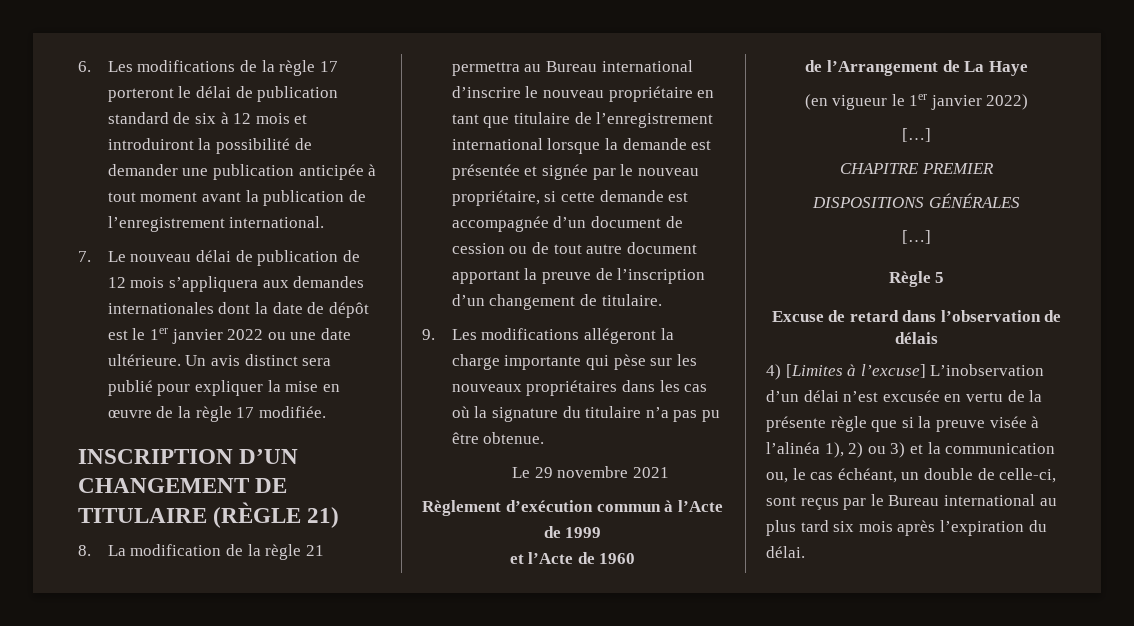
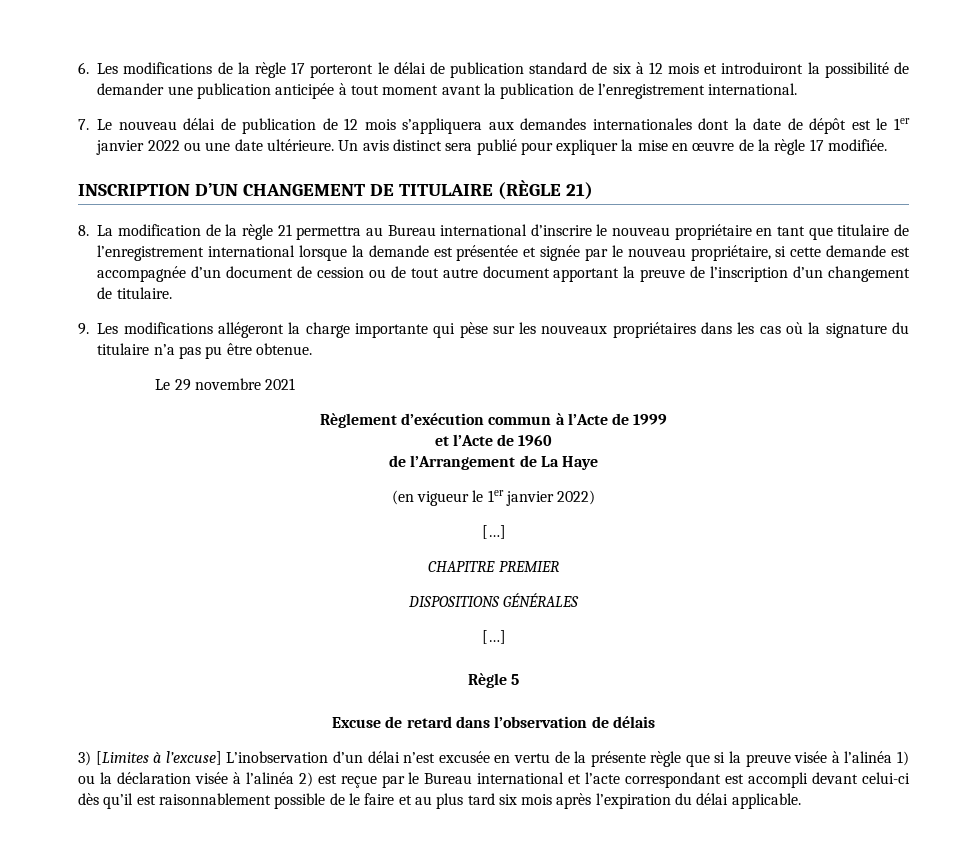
[766,364,781,380] 4) -> [78,751,91,766] 3)
[824,442,1056,458] [766,468,1057,483] [766,494,1035,510] 1), 2) ou 3) et la communication ou, le cas échéant, un double de celle-ci, sont reçus par le Bureau international -> [897,751,910,766] [78,772,911,788] [78,793,412,809] 1) ou la déclaration visée à l’alinéa 2) est reçue par le Bureau international et l’acte correspondant est accompli devant celui-ci dès qu’il est raisonnablement possible de le faire et
[766,546,805,558] délai. -> [696,793,801,809] délai applicable.

